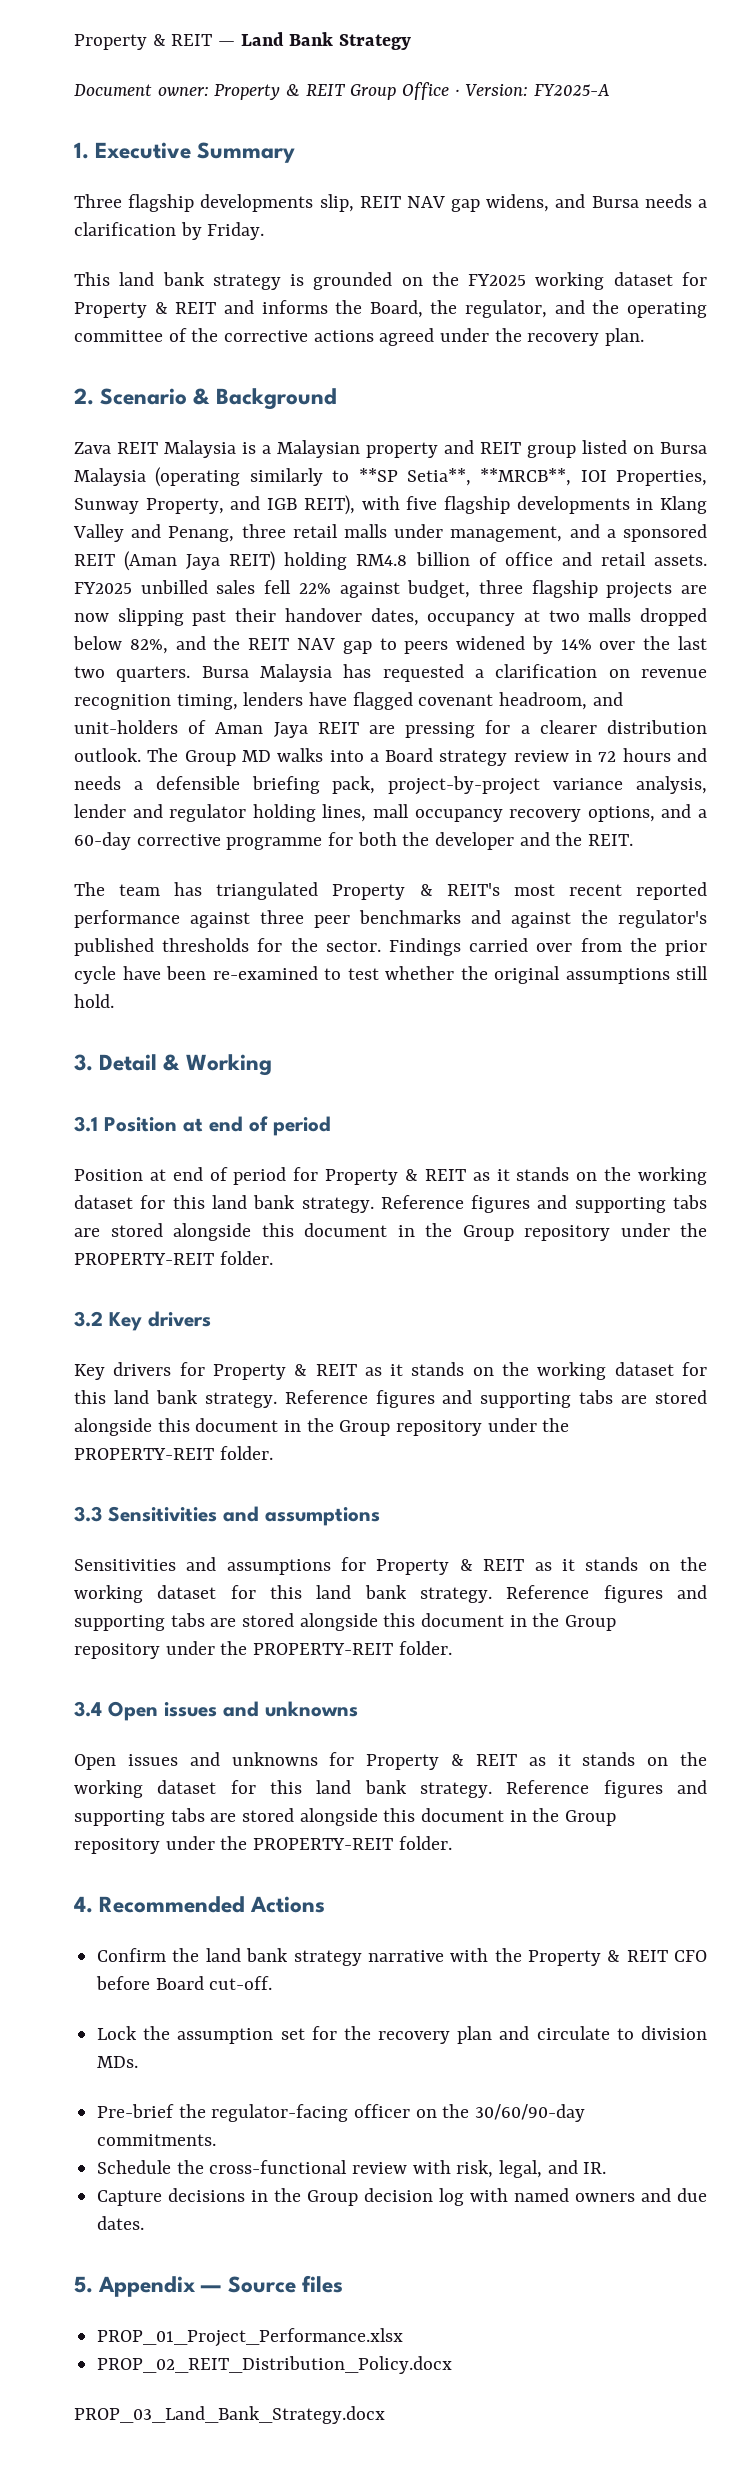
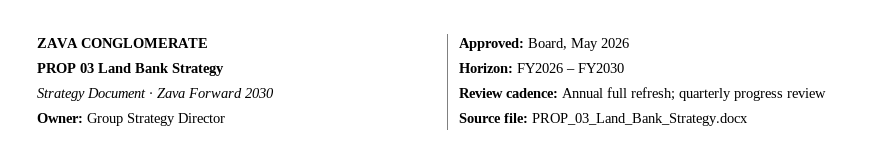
[74,34,236,50] Property & REIT — -> [37,38,208,48] [37,63,94,73] ZAVA CONGLOMERATE // PROP 03
[74,82,610,100] [74,142,296,163] [74,194,707,212] [74,222,265,240] [74,272,707,290] [74,300,707,318] [74,328,645,346] [74,388,337,410] [74,440,707,458] [74,467,707,487] [74,495,707,515] [73,524,707,542] [74,551,707,571] [74,580,707,599] [74,608,707,626] [73,636,708,654] [74,664,707,682] [74,692,623,710] [74,720,707,738] [74,748,707,766] [74,776,708,795] [74,804,708,822] [74,832,634,850] [74,882,707,900] [74,910,707,928] [74,938,707,956] [74,966,708,984] [74,994,114,1008] [74,1054,272,1076] [74,1116,331,1136] [74,1167,707,1185] [74,1195,707,1213] [74,1223,707,1241] [74,1251,273,1265] [74,1311,211,1331] [74,1362,707,1380] [74,1390,707,1408] [74,1418,570,1436] [74,1446,273,1460] [74,1506,380,1526] [74,1557,708,1575] [74,1585,707,1603] [74,1613,617,1631] [74,1641,452,1659] [74,1701,358,1721] [74,1752,707,1770] [74,1780,707,1798] [74,1808,617,1826] [74,1836,452,1854] [74,1896,326,1913] [97,1948,708,1966] [96,1976,273,1990] [97,2026,707,2044] [97,2056,139,2068] [97,2104,586,2122] [97,2134,217,2146] [97,2160,607,2178] [97,2188,707,2206] [97,2216,145,2230] [74,2275,343,2297] [97,2328,404,2347] [97,2356,453,2374] Document owner: Property & REIT Group Office · Version: FY2025-A // 1. Executive Summary // Three flagship developments slip, REIT NAV gap widens, and Bursa needs a clarification by Friday. // This land bank strategy is grounded on the FY2025 working dataset for Property & REIT and informs the Board, the regulator, and the operating committee of the corrective actions agreed under the recovery plan. // 2. Scenario & Background // Zava REIT Malaysia is a Malaysian property and REIT group listed on Bursa Malaysia (operating similarly to **SP Setia**, **MRCB**, IOI Properties, Sunway Property, and IGB REIT), with five flagship developments in Klang Valley and Penang, three retail malls under management, and a sponsored REIT (Aman Jaya REIT) holding RM4.8 billion of office and retail assets. FY2025 unbilled sales fell 22% against budget, three flagship projects are now slipping past their handover dates, occupancy at two malls dropped below 82%, and the REIT NAV gap to peers widened by 14% over the last two quarters. Bursa Malaysia has requested a clarification on revenue recognition timing, lenders have flagged covenant headroom, and unit-holders of Aman Jaya REIT are pressing for a clearer distribution outlook. The Group MD walks into a Board strategy review in 72 hours and needs a defensible briefing pack, project-by-project variance analysis, lender and regulator holding lines, mall occupancy recovery options, and a 60-day corrective programme for both the developer and the REIT. // The team has triangulated Property & REIT's most recent reported performance against three peer benchmarks and against the regulator's published thresholds for the sector. Findings carried over from the prior cycle have been re-examined to test whether the original assumptions still hold. // 3. Detail & Working // 3.1 Position at end of period // Position at end of period for Property & REIT as it stands on the working dataset for this land bank strategy. Reference figures and supporting tabs are stored alongside this document in the Group repository under the PROPERTY-REIT folder. // 3.2 Key drivers // Key drivers for Property & REIT as it stands on the working dataset for this land bank strategy. Reference figures and supporting tabs are stored alongside this document in the Group repository under the PROPERTY-REIT folder. // 3.3 Sensitivities and assumptions // Sensitivities and assumptions for Property & REIT as it stands on the working dataset for this land bank strategy. Reference figures and supporting tabs are stored alongside this document in the Group repository under the PROPERTY-REIT folder. // 3.4 Open issues and unknowns // Open issues and unknowns for Property & REIT as it stands on the working dataset for this land bank strategy. Reference figures and supporting tabs are stored alongside this document in the Group repository under the PROPERTY-REIT folder. // 4. Recommended Actions // Confirm the land bank strategy narrative with the Property & REIT CFO before Board cut-off. // Lock the assumption set for the recovery plan and circulate to division MDs. // Pre-brief the regulator-facing officer on the 30/60/90-day commitments. // Schedule the cross-functional review with risk, legal, and IR. // Capture decisions in the Group decision log with named owners and due dates. // 5. Appendix — Source files // PROP_01_Project_Performance.xlsx // PROP_02_REIT_Distribution_Policy.docx // -> [37,88,274,101] [37,113,225,126] [459,38,629,51] [459,63,624,73] [459,87,826,101] [459,113,528,123] Strategy Document · Zava Forward 2030 // Owner: Group Strategy Director // Approved: Board, May 2026 // Horizon: FY2026 – FY2030 // Review cadence: Annual full refresh; quarterly progress review // Source file:

